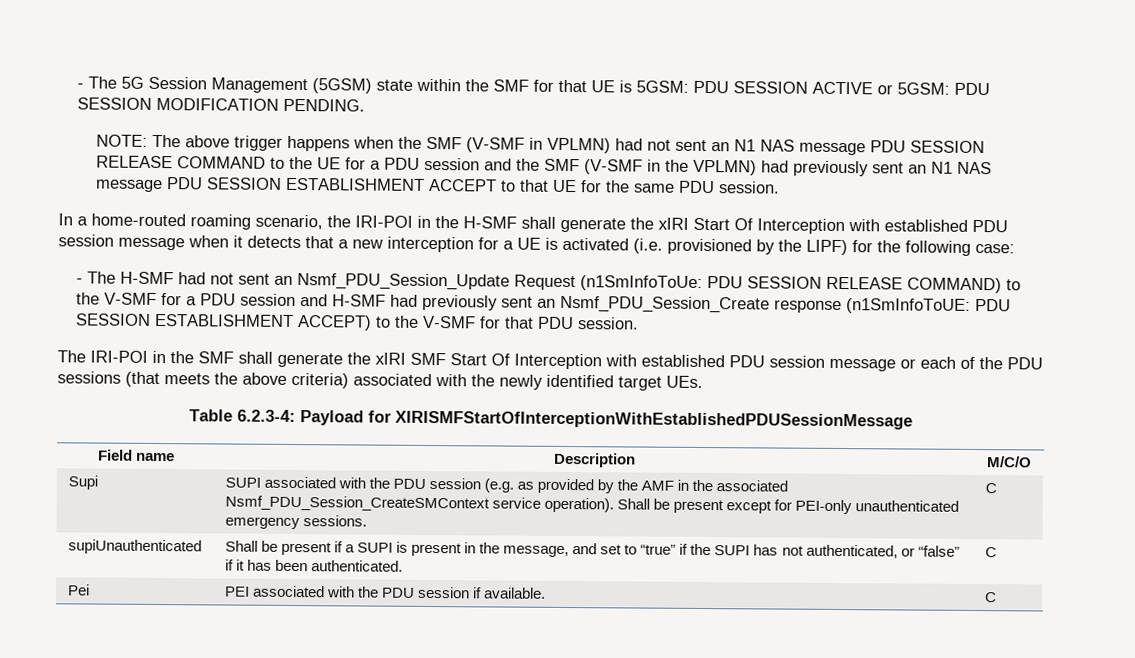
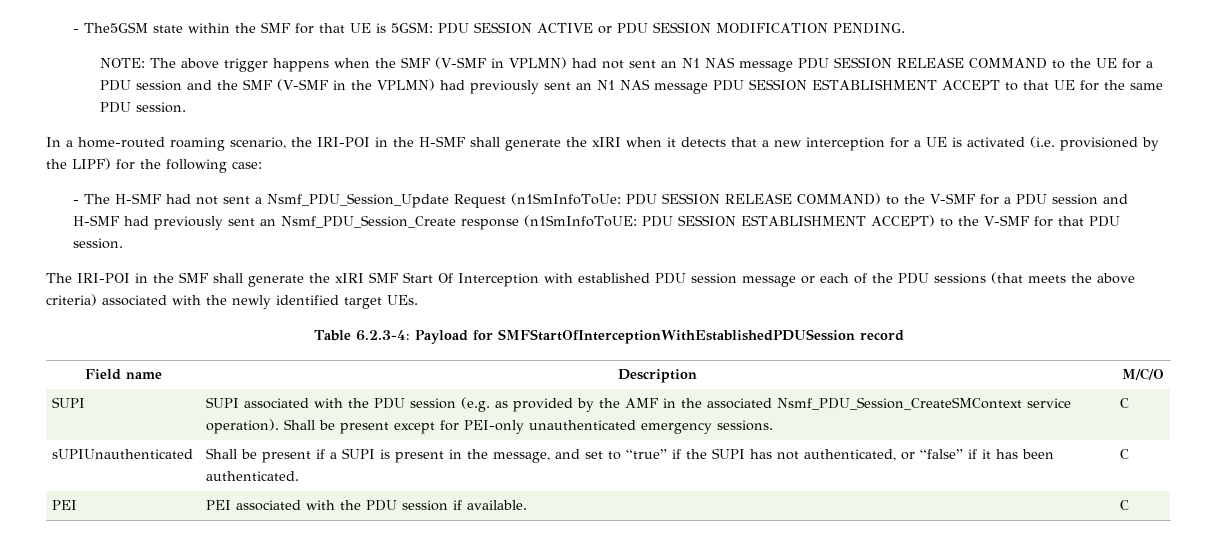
[77,76,373,94] - The 5G Session Management (5GSM) -> [72,22,148,33] - The5GSM
[897,82,951,95] 5GSM: -> (612, 30) none
[693,217,1008,235] [58,234,185,251] Start Of Interception with established PDU session message -> (621, 142) none
[274,275,294,285] an -> [254,197,262,204] a
[395,410,913,430] XIRISMFStartOfInterceptionWithEstablishedPDUSessionMessage -> [497,329,904,344] SMFStartOfInterceptionWithEstablishedPDUSession record
[67,475,98,490] Supi -> [52,397,86,408] SUPI
[67,539,202,555] supiUnauthenticated -> [52,449,194,459] sUPIUnauthenticated
[67,584,90,596] Pei -> [52,500,78,510] PEI

